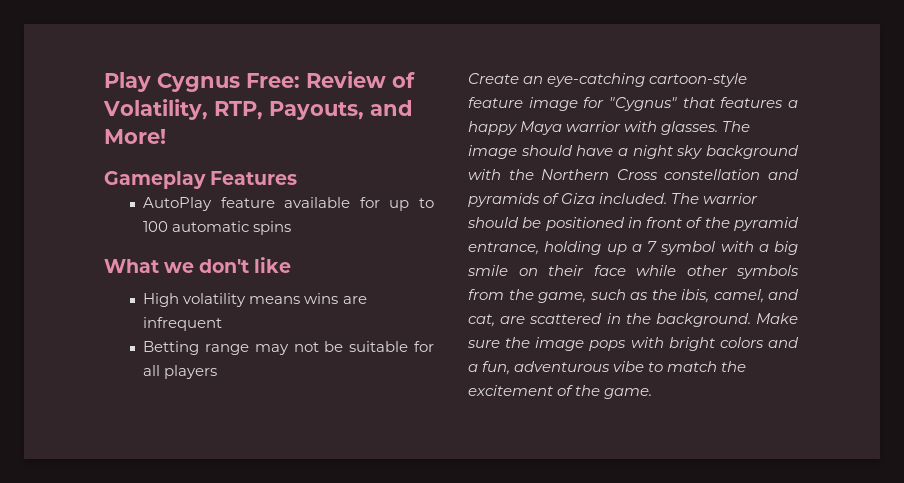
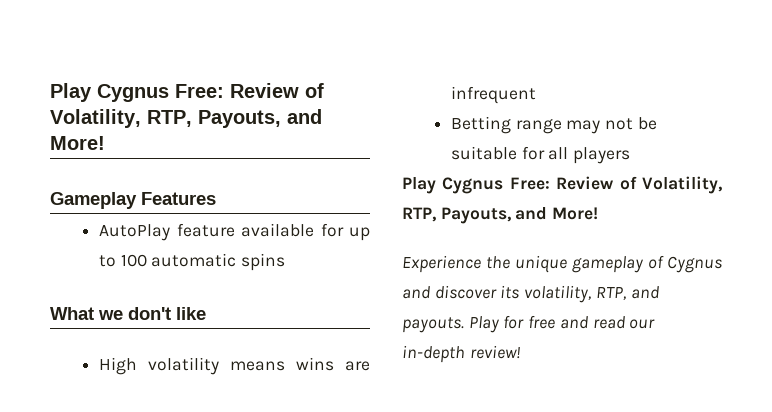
[468,73,748,87] [468,97,798,111] [468,121,751,135] [468,145,799,159] [468,169,799,180] [468,193,759,207] [467,217,799,231] [468,241,798,255] [467,265,799,279] [468,289,799,303] [468,313,798,327] [467,337,799,351] [468,361,747,375] [468,385,653,399] Create an eye-catching cartoon-style feature image for "Cygnus" that features a happy Maya warrior with glasses. The image should have a night sky background with the Northern Cross constellation and pyramids of Giza included. The warrior should be positioned in front of the pyramid entrance, holding up a 7 symbol with a big smile on their face while other symbols from the game, such as the ibis, camel, and cat, are scattered in the background. Make sure the image pops with bright colors and a fun, adventurous vibe to match the excitement of the game. -> [402,176,722,194] [402,207,599,224] [402,255,722,273] [402,285,659,303] [402,315,656,333] [402,345,520,363] Play Cygnus Free: Review of Volatility, RTP, Payouts, and More! // Experience the unique gameplay of Cygnus and discover its volatility, RTP, and payouts. Play for free and read our in-depth review!

